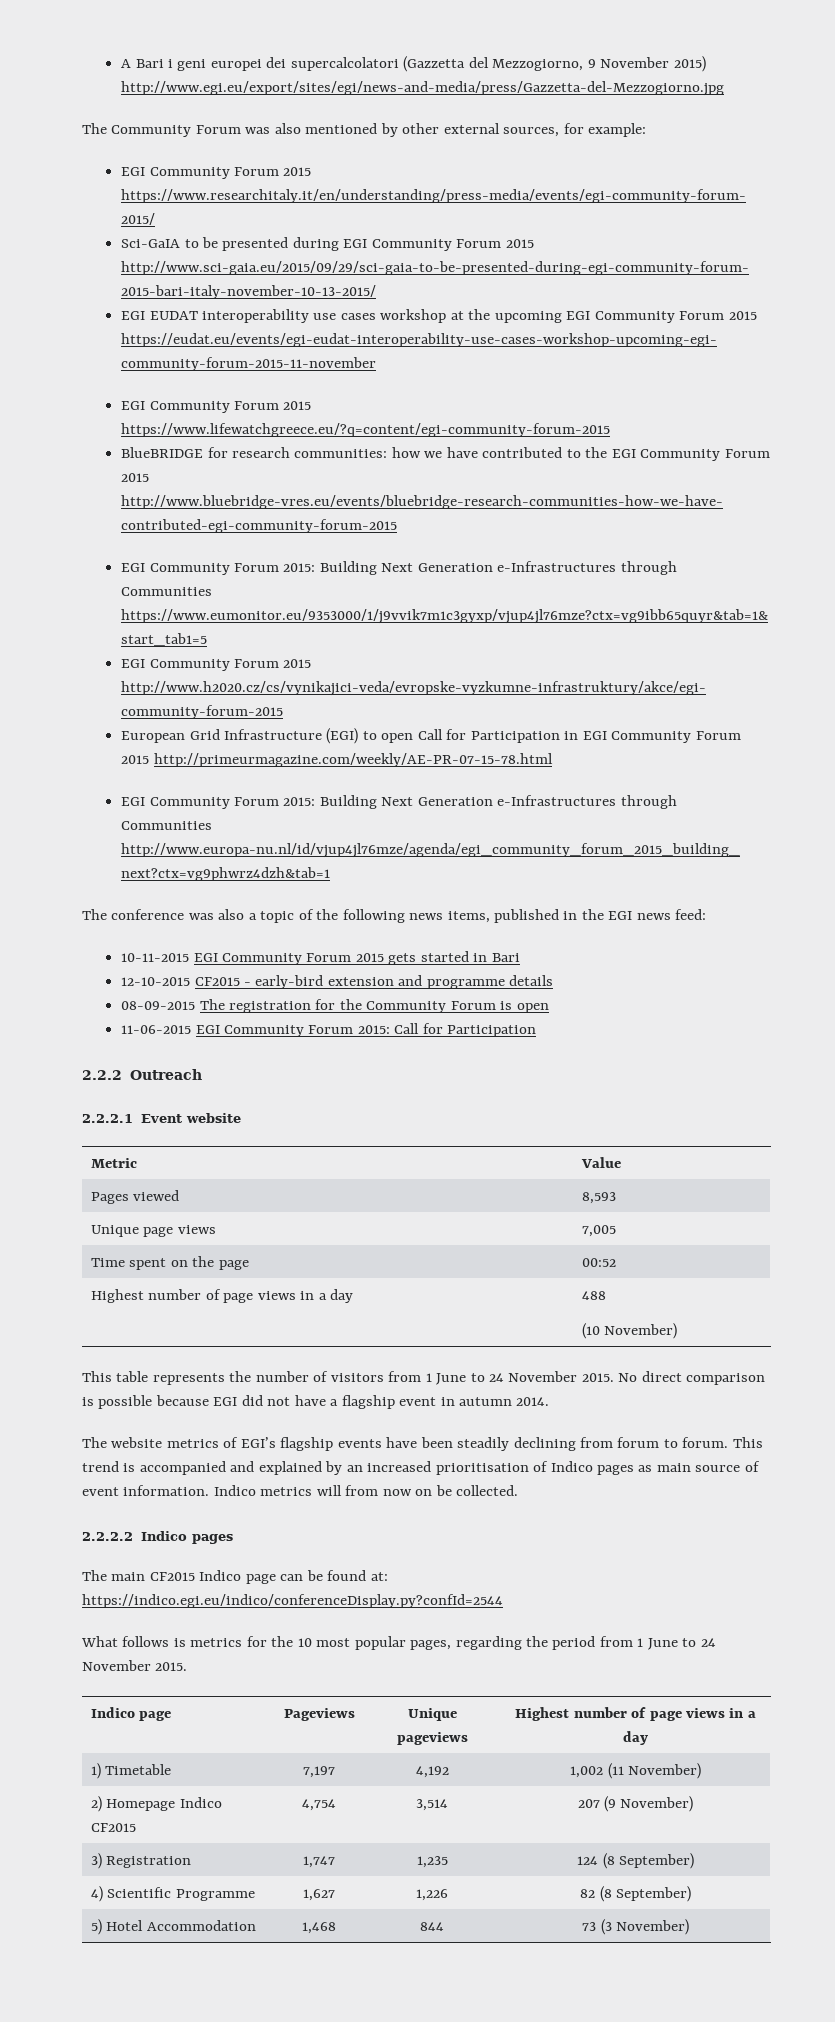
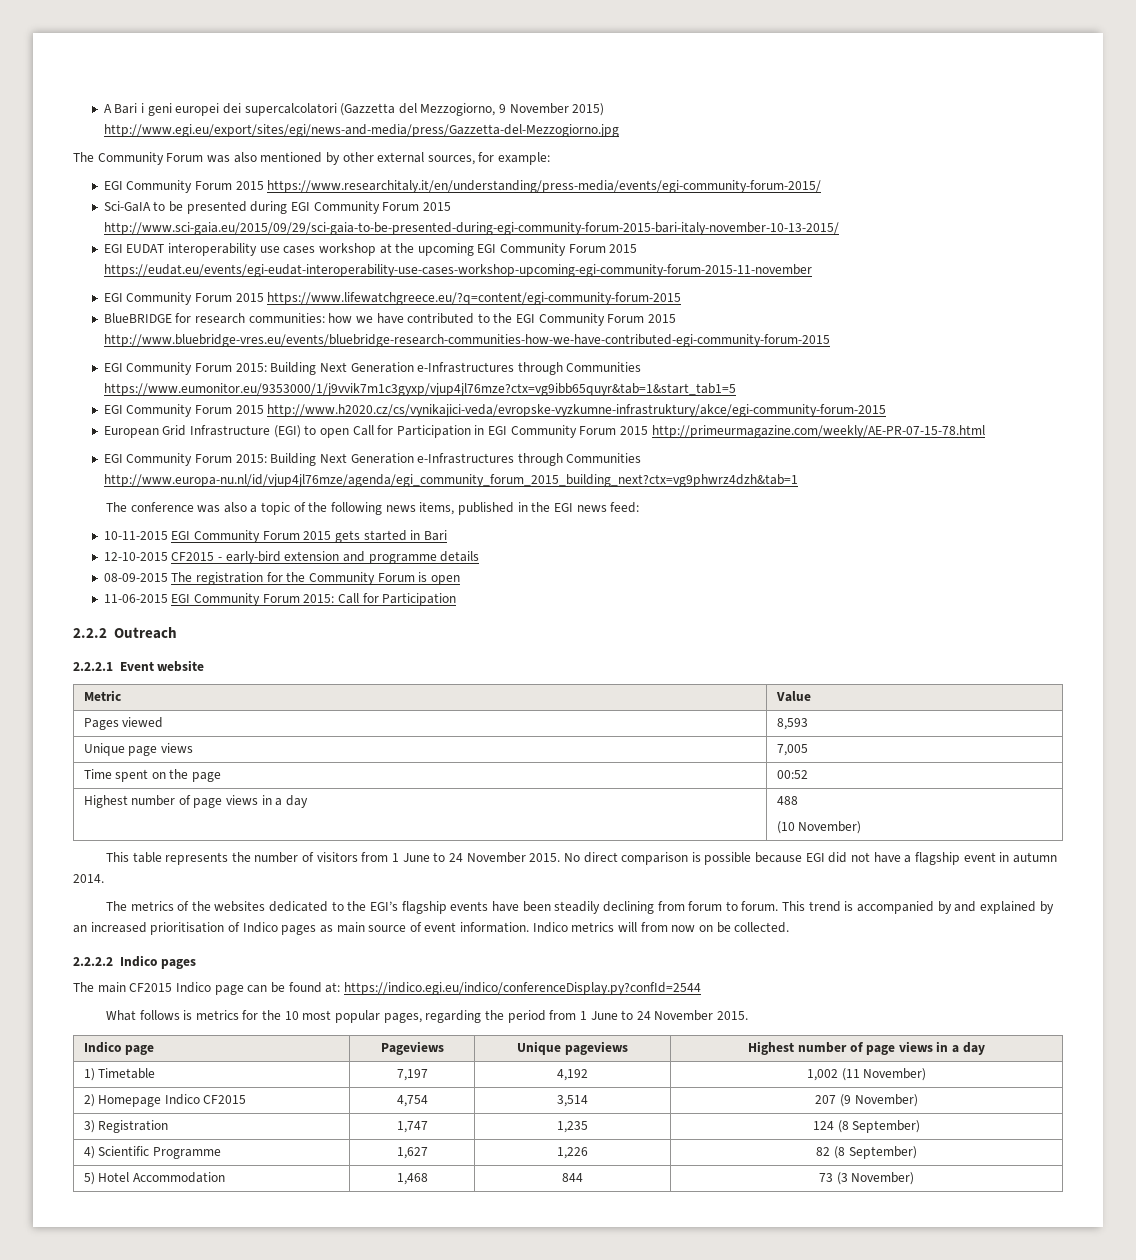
[111,1437,163,1448] website -> (127, 906) none
(239, 1442) none -> [191,901,367,912] the websites dedicated to the
(226, 1468) none -> [937,901,952,914] by

